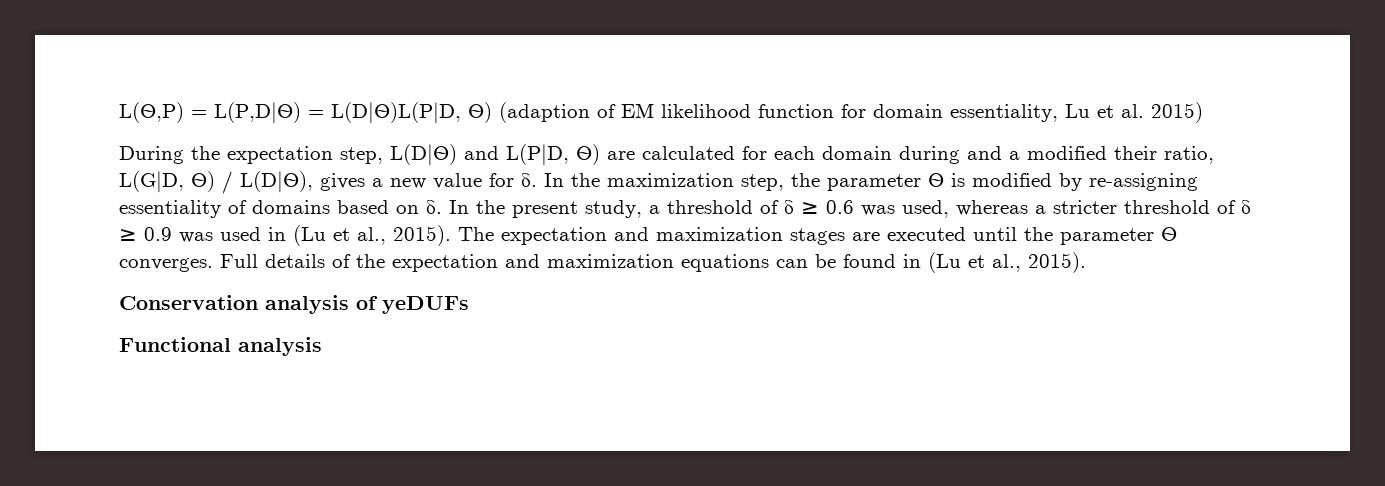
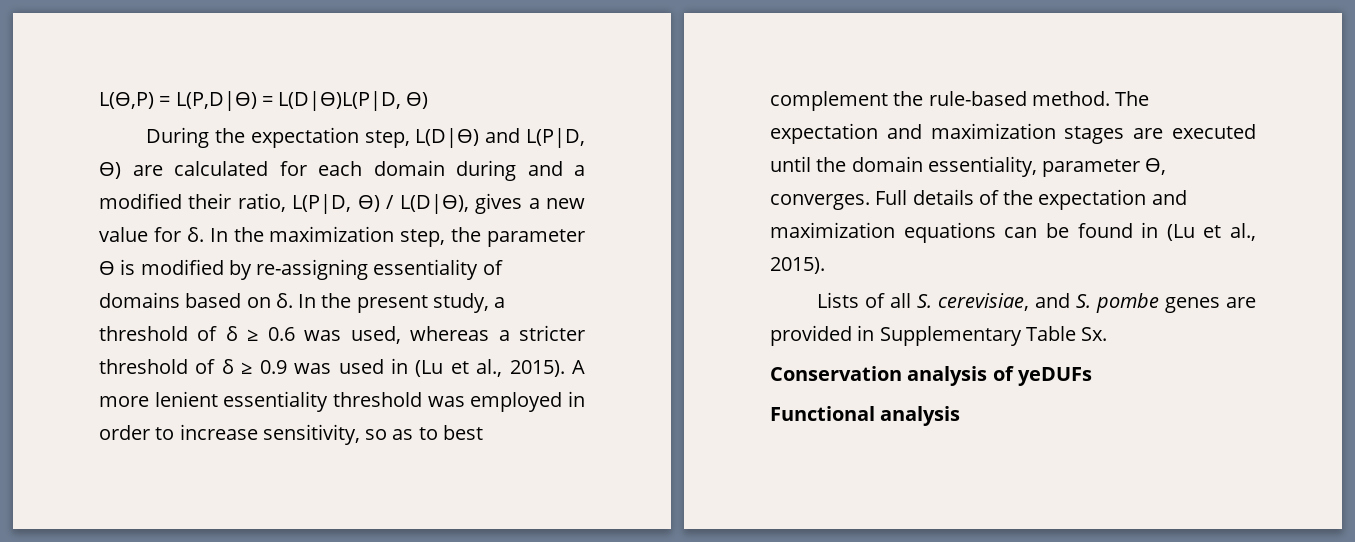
[499,102,1203,123] (adaption of EM likelihood function for domain essentiality, Lu et al. 2015) -> (429, 100) none
[119,171,184,193] L(G|D, -> [292,194,352,214] L(P|D,
(451, 235) none -> [572,360,586,374] [99,391,585,412] [99,424,483,445] [770,91,1110,111] A more lenient essentiality threshold was employed in order to increase sensitivity, so as to best complement the rule-based method.
[1060,227,1177,245] parameter Ө -> [851,156,1167,177] domain essentiality, parameter Ө,
(1086, 262) none -> [817,292,1256,313] [770,325,1108,346] // Lists of all S. cerevisiae, and S. pombe genes are provided in Supplementary Table Sx.

